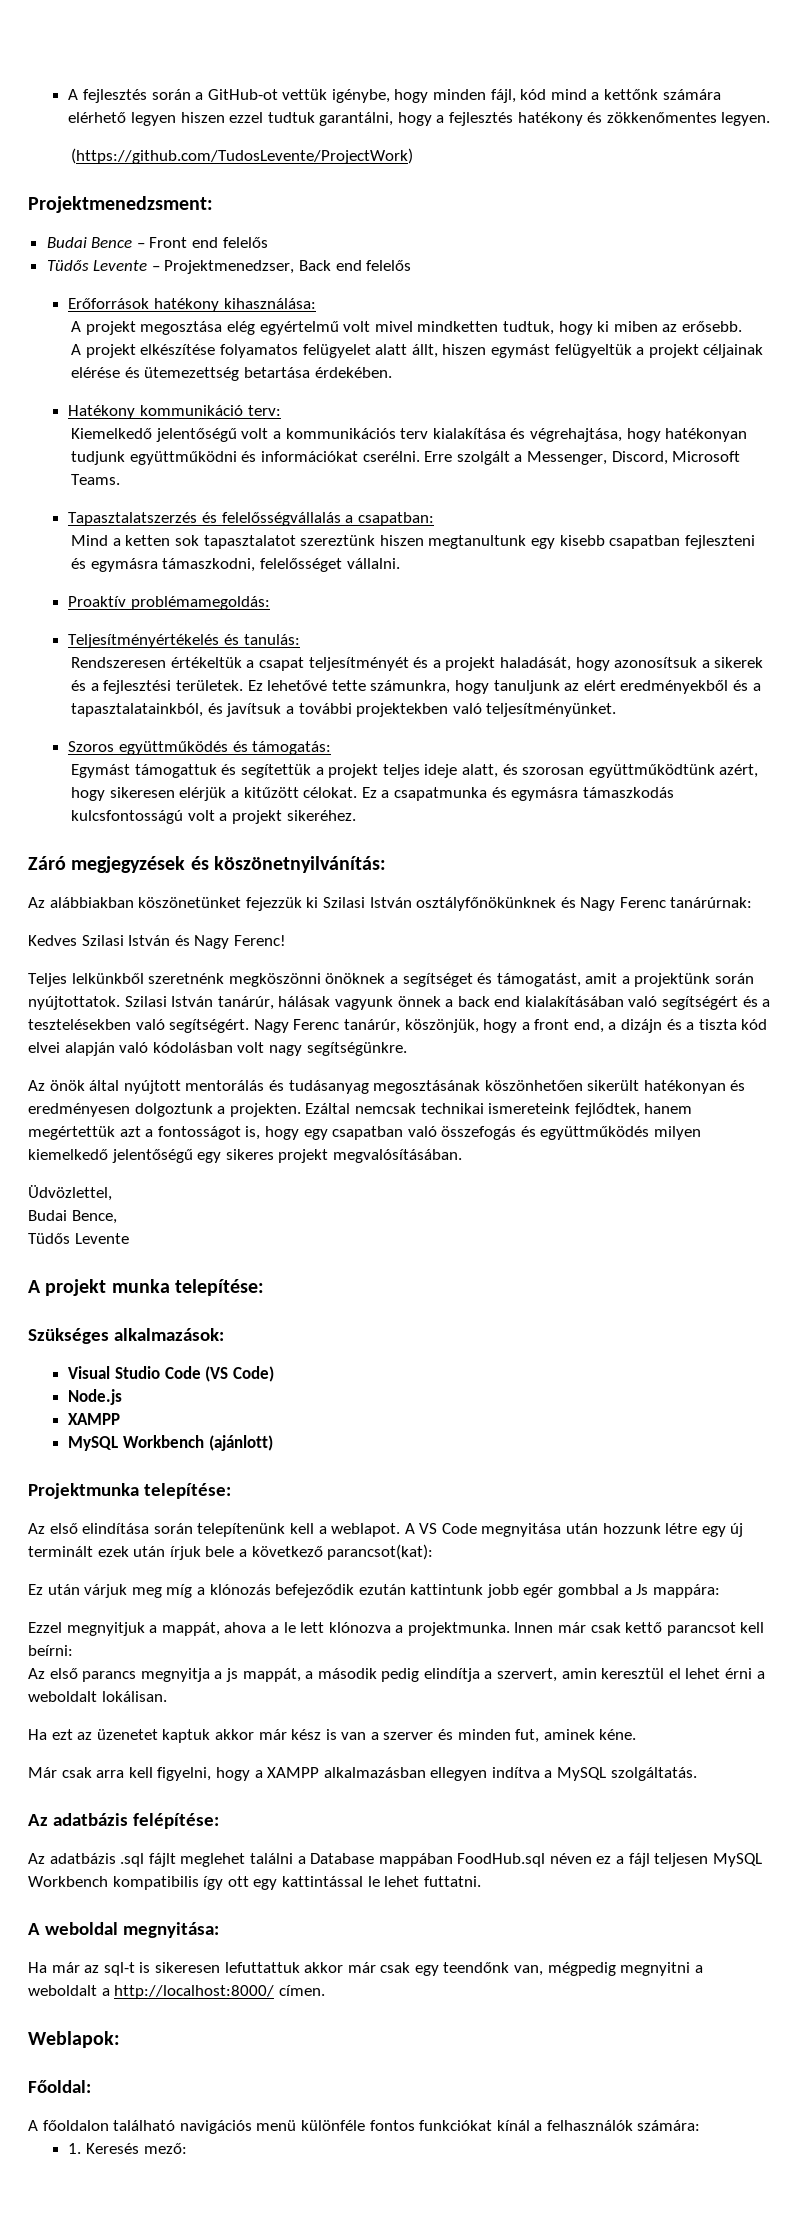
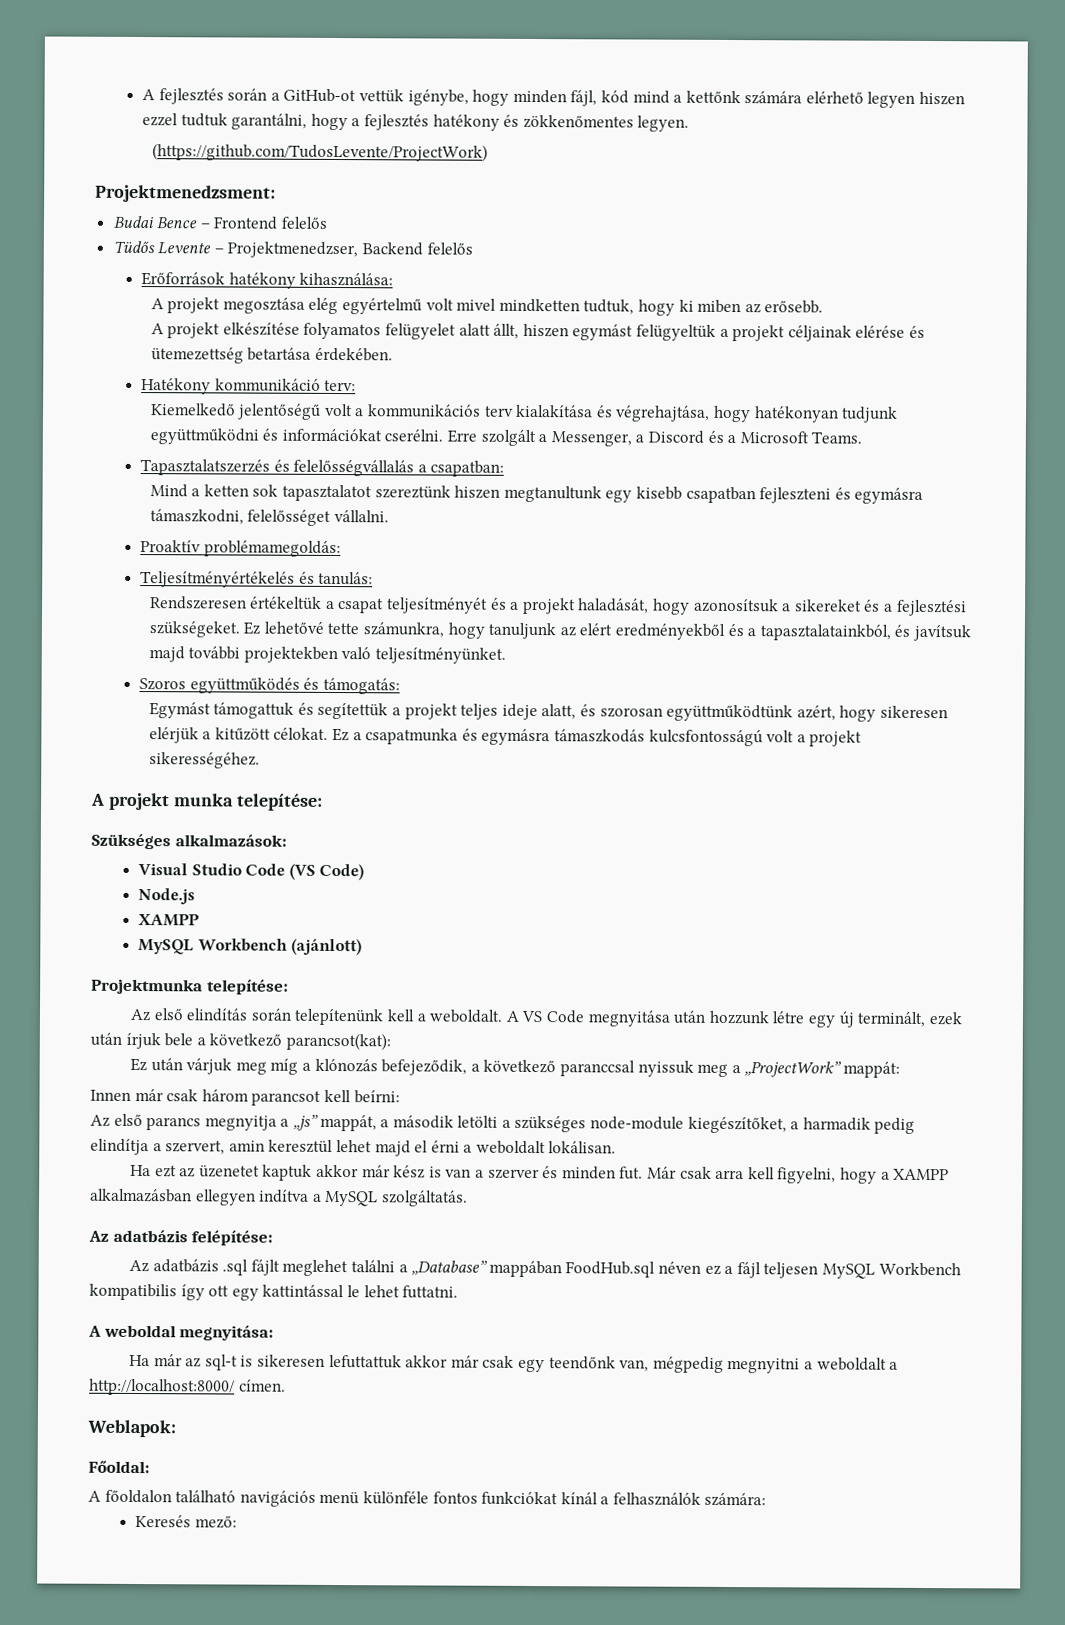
[149,237,219,248] Front end -> [213,216,279,230] Frontend
[299,260,362,271] Back end -> [362,242,424,256] Backend
[611,451,668,465] Discord, -> [635,430,737,444] a Discord és a
[714,657,764,668] sikerek -> [794,599,862,612] sikereket
[176,680,244,691] területek. -> [148,621,240,638] szükségeket.
[286,706,295,714] a -> [148,646,185,663] majd
[286,810,356,821] [28,856,387,873] [28,897,753,911] [28,935,286,949] [28,973,755,987] [28,996,771,1010] [28,1019,768,1033] [28,1042,407,1056] [28,1080,746,1094] [28,1103,693,1117] [28,1126,702,1140] [28,1149,462,1163] [28,1185,112,1201] [28,1210,117,1224] [28,1233,129,1244] sikeréhez. // Záró megjegyzések és köszönetnyilvánítás: // Az alábbiakban köszönetünket fejezzük ki Szilasi István osztályfőnökünknek és Nagy Ferenc tanárúrnak: // Kedves Szilasi István és Nagy Ferenc! // Teljes lelkünkből szeretnénk megköszönni önöknek a segítséget és támogatást, amit a projektünk során nyújtottatok. Szilasi István tanárúr, hálásak vagyunk önnek a back end kialakításában való segítségért és a tesztelésekben való segítségért. Nagy Ferenc tanárúr, köszönjük, hogy a front end, a dizájn és a tiszta kód elvei alapján való kódolásban volt nagy segítségünkre. // Az önök által nyújtott mentorálás és tudásanyag megosztásának köszönhetően sikerült hatékonyan és eredményesen dolgoztunk a projekten. Ezáltal nemcsak technikai ismereteink fejlődtek, hanem megértettük azt a fontosságot is, hogy egy csapatban való összefogás és együttműködés milyen kiemelkedő jelentőségű egy sikeres projekt megvalósításában. // Üdvözlettel, // Budai Bence, // Tüdős Levente -> [148,752,260,769] sikerességéhez.
[82,1523,150,1534] elindítása -> [186,1008,249,1022] elindítás
[331,1523,401,1537] weblapot. -> [429,1009,504,1023] weboldalt.
[28,1546,93,1557] terminált -> [857,1011,926,1027] terminált,
[275,1584,720,1598] [28,1622,510,1636] befejeződik ezután kattintunk jobb egér gombbal a Js mappára: // Ezzel megnyitjuk a mappát, ahova a le lett klónozva a projektmunka. -> [381,1059,900,1078] befejeződik, a következő paranccsal nyissuk meg a „ProjectWork” mappát: //
[625,1622,663,1633] kettő -> [201,1089,249,1102] három
[225,1668,238,1682] js -> [292,1114,319,1131] „js”
(377, 1673) none -> [457,1115,871,1134] letölti a szükséges node-module kiegészítőket, a harmadik
[668,1668,721,1679] el lehet -> [335,1140,429,1157] lehet majd el
[515,1729,637,1743] fut, aminek kéne. // -> [619,1166,644,1180] fut.
[310,1853,375,1864] Database -> [411,1260,489,1276] „Database”
[68,2143,82,2154] 1. -> (767, 1499) none

